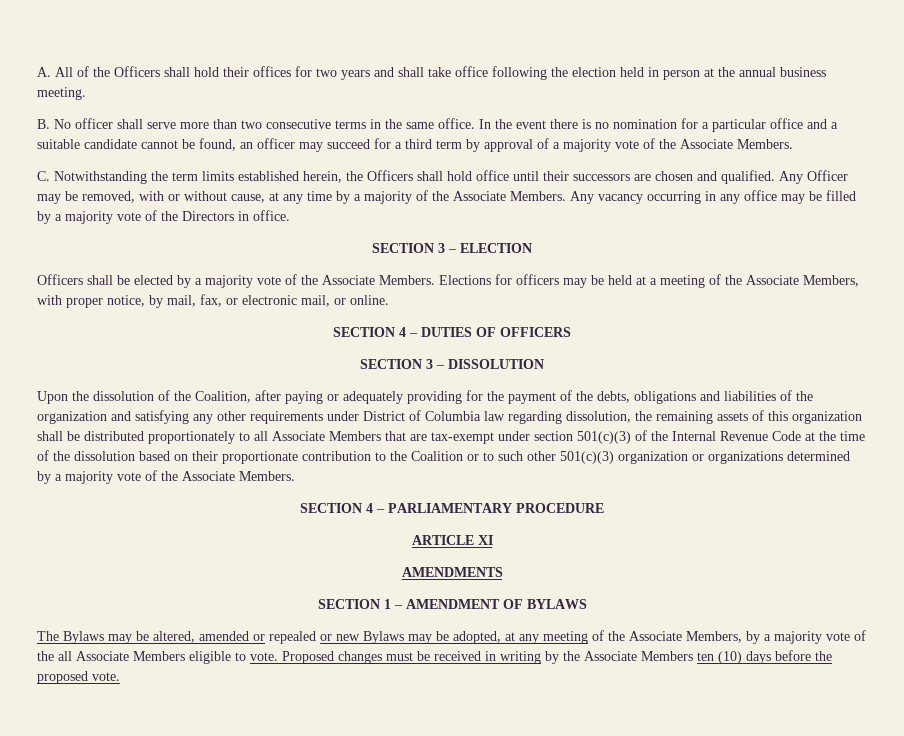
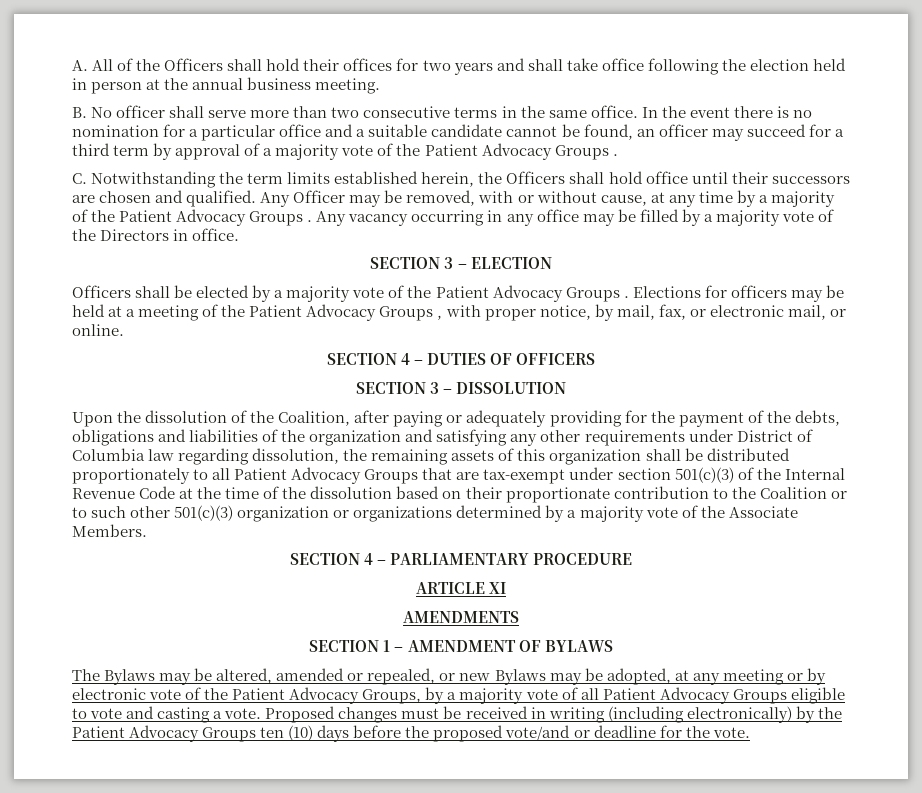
[680,139,793,149] Associate Members. -> [424,143,618,160] Patient Advocacy Groups .
[453,191,566,201] Associate Members. -> [119,209,313,226] Patient Advocacy Groups .
[322,275,435,285] Associate Members. -> [435,285,629,302] Patient Advocacy Groups .
[746,275,859,287] Associate Members, -> [249,304,443,321] Patient Advocacy Groups ,
[272,431,381,441] Associate Members -> [234,467,419,484] Patient Advocacy Groups
[269,631,316,644] repealed -> [367,668,436,685] repealed,
[592,630,866,644] [37,651,246,664] of the Associate Members, by a majority vote of the all Associate Members eligible to -> [786,668,826,685] [72,687,845,704] [72,706,223,723] or by electronic vote of the Patient Advocacy Groups, by a majority vote of all Patient Advocacy Groups eligible to vote and casting a
[545,651,693,664] by the Associate Members -> [607,706,842,723] [72,725,257,742] (including electronically) by the Patient Advocacy Groups
(88, 677) none -> [505,725,710,741] vote/and or deadline for the

